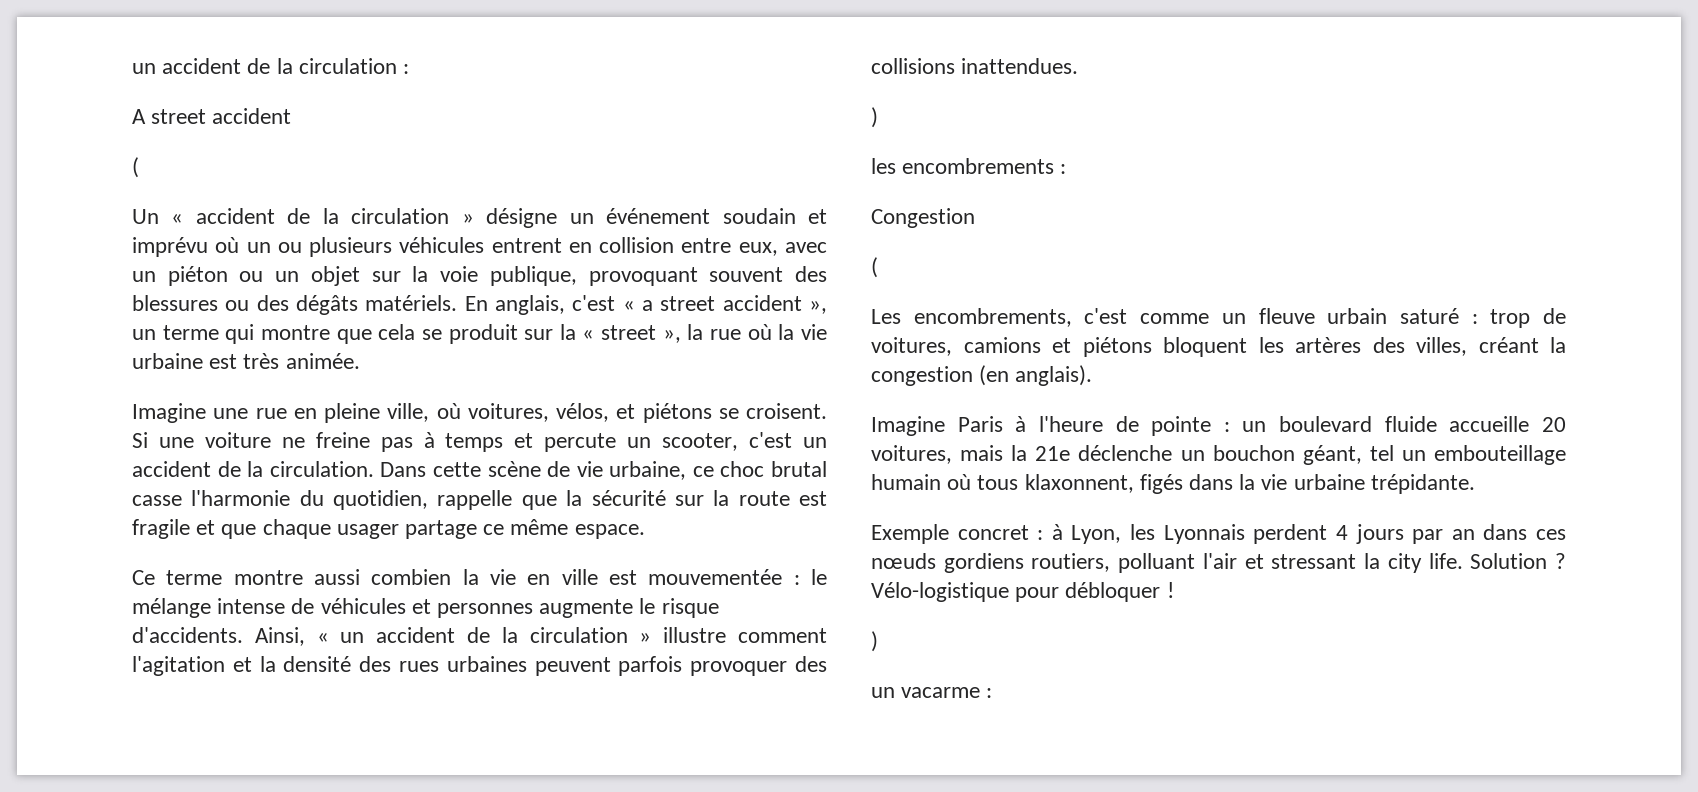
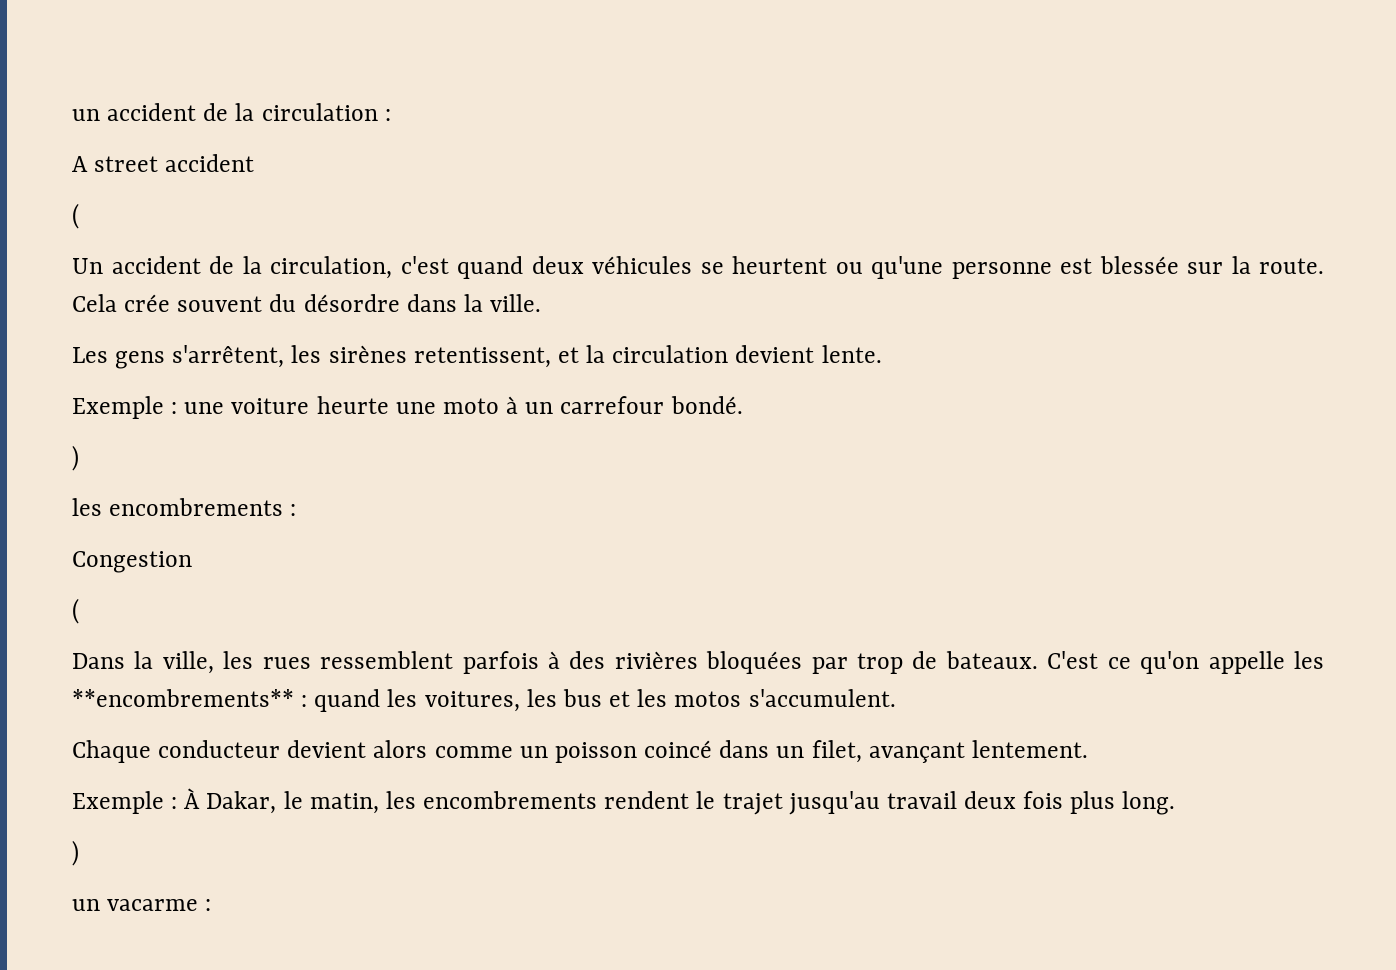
[171,208,827,228] [132,237,827,257] [132,266,828,286] [132,295,828,315] [132,324,827,344] [132,353,360,369] [132,403,827,423] [132,432,827,452] [132,461,828,480] [132,490,828,510] [132,519,645,539] [132,569,827,585] [132,598,719,618] [132,627,827,646] [132,656,827,676] [871,58,1079,74] « accident de la circulation » désigne un événement soudain et imprévu où un ou plusieurs véhicules entrent en collision entre eux, avec un piéton ou un objet sur la voie publique, provoquant souvent des blessures ou des dégâts matériels. En anglais, c'est « a street accident », un terme qui montre que cela se produit sur la « street », la rue où la vie urbaine est très animée. // Imagine une rue en pleine ville, où voitures, vélos, et piétons se croisent. Si une voiture ne freine pas à temps et percute un scooter, c'est un accident de la circulation. Dans cette scène de vie urbaine, ce choc brutal casse l'harmonie du quotidien, rappelle que la sécurité sur la route est fragile et que chaque usager partage ce même espace. // Ce terme montre aussi combien la vie en ville est mouvementée : le mélange intense de véhicules et personnes augmente le risque d'accidents. Ainsi, « un accident de la circulation » illustre comment l'agitation et la densité des rues urbaines peuvent parfois provoquer des collisions inattendues. -> [111,256,1324,279] [72,294,542,312] [72,345,882,369] [72,396,743,419] accident de la circulation, c'est quand deux véhicules se heurtent ou qu'une personne est blessée sur la route. Cela crée souvent du désordre dans la ville. // Les gens s'arrêtent, les sirènes retentissent, et la circulation devient lente. // Exemple : une voiture heurte une moto à un carrefour bondé.
[871,308,1566,328] [871,337,1566,357] [871,365,1093,386] [871,416,1566,436] [871,445,1566,465] [871,474,1475,494] [871,524,1567,544] [871,553,1566,573] [871,582,1174,602] Les encombrements, c'est comme un fleuve urbain saturé : trop de voitures, camions et piétons bloquent les artères des villes, créant la congestion (en anglais). // Imagine Paris à l'heure de pointe : un boulevard fluide accueille 20 voitures, mais la 21e déclenche un bouchon géant, tel un embouteillage humain où tous klaxonnent, figés dans la vie urbaine trépidante. // Exemple concret : à Lyon, les Lyonnais perdent 4 jours par an dans ces nœuds gordiens routiers, polluant l'air et stressant la city life. Solution ? Vélo-logistique pour débloquer ! -> [72,651,1325,674] [72,689,896,712] [72,740,1088,763] [72,788,1176,815] Dans la ville, les rues ressemblent parfois à des rivières bloquées par trop de bateaux. C'est ce qu'on appelle les **encombrements** : quand les voitures, les bus et les motos s'accumulent. // Chaque conducteur devient alors comme un poisson coincé dans un filet, avançant lentement. // Exemple : À Dakar, le matin, les encombrements rendent le trajet jusqu'au travail deux fois plus long.

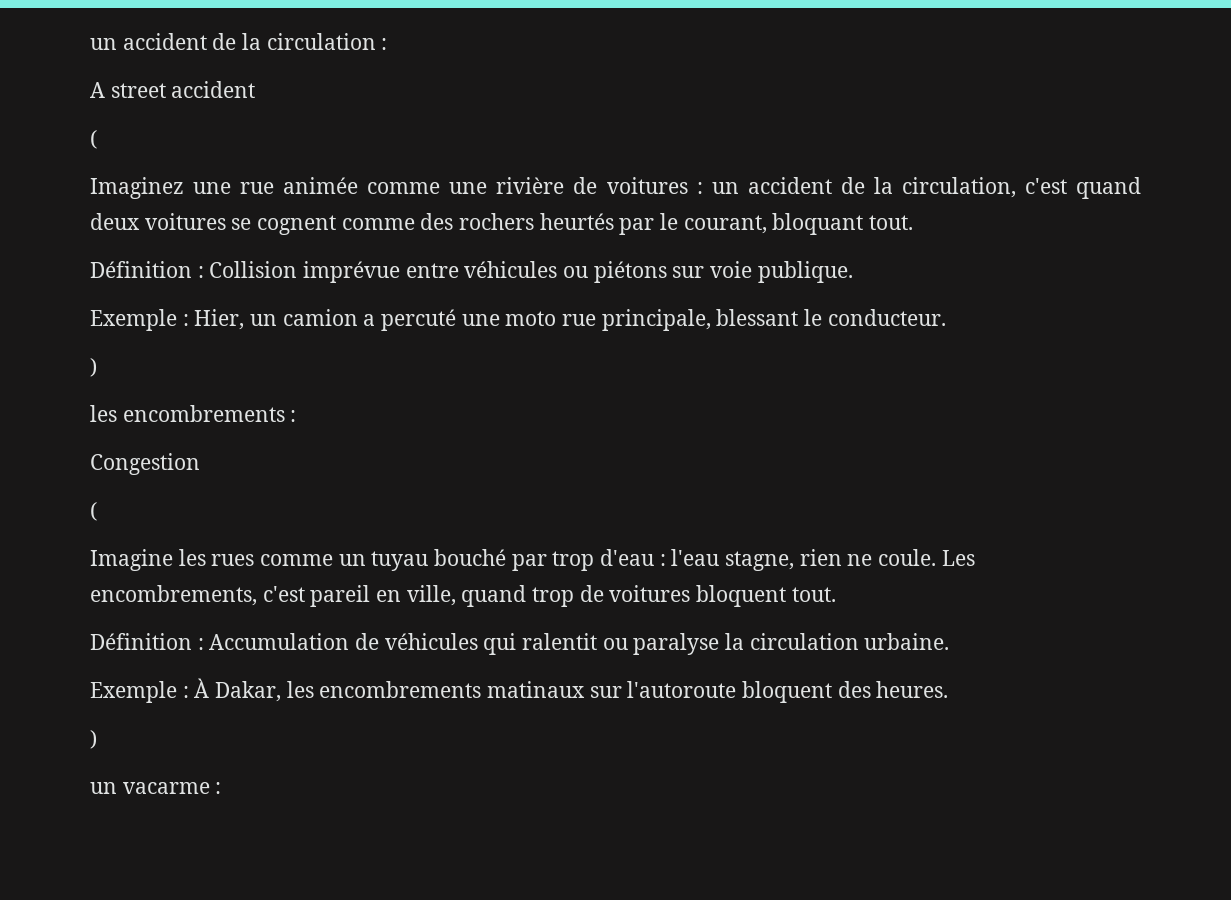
[72,258,103,274] Un -> [90,177,739,199] Imaginez une rue animée comme une rivière de voitures : un
[592,256,1324,279] [72,294,542,312] [72,345,882,369] [72,396,743,419] véhicules se heurtent ou qu'une personne est blessée sur la route. Cela crée souvent du désordre dans la ville. // Les gens s'arrêtent, les sirènes retentissent, et la circulation devient lente. // Exemple : une voiture heurte une moto à un carrefour bondé. -> [144,213,914,235] [90,261,853,283] [90,309,946,331] voitures se cognent comme des rochers heurtés par le courant, bloquant tout. // Définition : Collision imprévue entre véhicules ou piétons sur voie publique. // Exemple : Hier, un camion a percuté une moto rue principale, blessant le conducteur.
[72,651,1325,674] [72,689,896,712] [72,740,1088,763] [72,788,1176,815] Dans la ville, les rues ressemblent parfois à des rivières bloquées par trop de bateaux. C'est ce qu'on appelle les **encombrements** : quand les voitures, les bus et les motos s'accumulent. // Chaque conducteur devient alors comme un poisson coincé dans un filet, avançant lentement. // Exemple : À Dakar, le matin, les encombrements rendent le trajet jusqu'au travail deux fois plus long. -> [90,549,975,571] [90,585,836,607] [90,633,950,655] [90,678,949,703] Imagine les rues comme un tuyau bouché par trop d'eau : l'eau stagne, rien ne coule. Les encombrements, c'est pareil en ville, quand trop de voitures bloquent tout. // Définition : Accumulation de véhicules qui ralentit ou paralyse la circulation urbaine. // Exemple : À Dakar, les encombrements matinaux sur l'autoroute bloquent des heures.

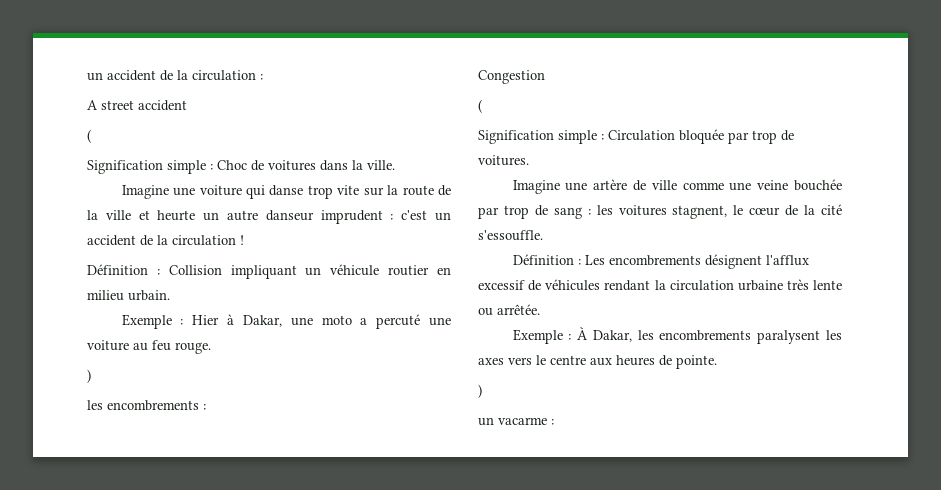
[90,177,1141,199] [90,213,914,235] [90,261,853,283] [90,309,946,331] Imaginez une rue animée comme une rivière de voitures : un accident de la circulation, c'est quand deux voitures se cognent comme des rochers heurtés par le courant, bloquant tout. // Définition : Collision imprévue entre véhicules ou piétons sur voie publique. // Exemple : Hier, un camion a percuté une moto rue principale, blessant le conducteur. -> [87,160,395,174] [121,185,452,199] [87,210,452,224] [87,235,244,246] [87,264,451,279] [87,290,170,301] [121,314,452,329] [87,340,211,354] Signification simple : Choc de voitures dans la ville. // Imagine une voiture qui danse trop vite sur la route de la ville et heurte un autre danseur imprudent : c'est un accident de la circulation ! // Définition : Collision impliquant un véhicule routier en milieu urbain. // Exemple : Hier à Dakar, une moto a percuté une voiture au feu rouge.
[90,549,975,571] [90,585,836,607] [90,633,950,655] Imagine les rues comme un tuyau bouché par trop d'eau : l'eau stagne, rien ne coule. Les encombrements, c'est pareil en ville, quand trop de voitures bloquent tout. // Définition : Accumulation de véhicules qui ralentit ou paralyse la circulation urbaine. -> [478,129,794,144] [478,155,529,166] [512,179,843,194] [478,204,843,219] [478,230,543,241] [512,254,809,269] [478,279,842,291] [478,304,540,316] Signification simple : Circulation bloquée par trop de voitures. // Imagine une artère de ville comme une veine bouchée par trop de sang : les voitures stagnent, le cœur de la cité s'essouffle. // Définition : Les encombrements désignent l'afflux excessif de véhicules rendant la circulation urbaine très lente ou arrêtée.
[487,681,949,703] matinaux sur l'autoroute bloquent des heures. -> [757,330,842,344] [478,355,717,369] paralysent les axes vers le centre aux heures de pointe.

